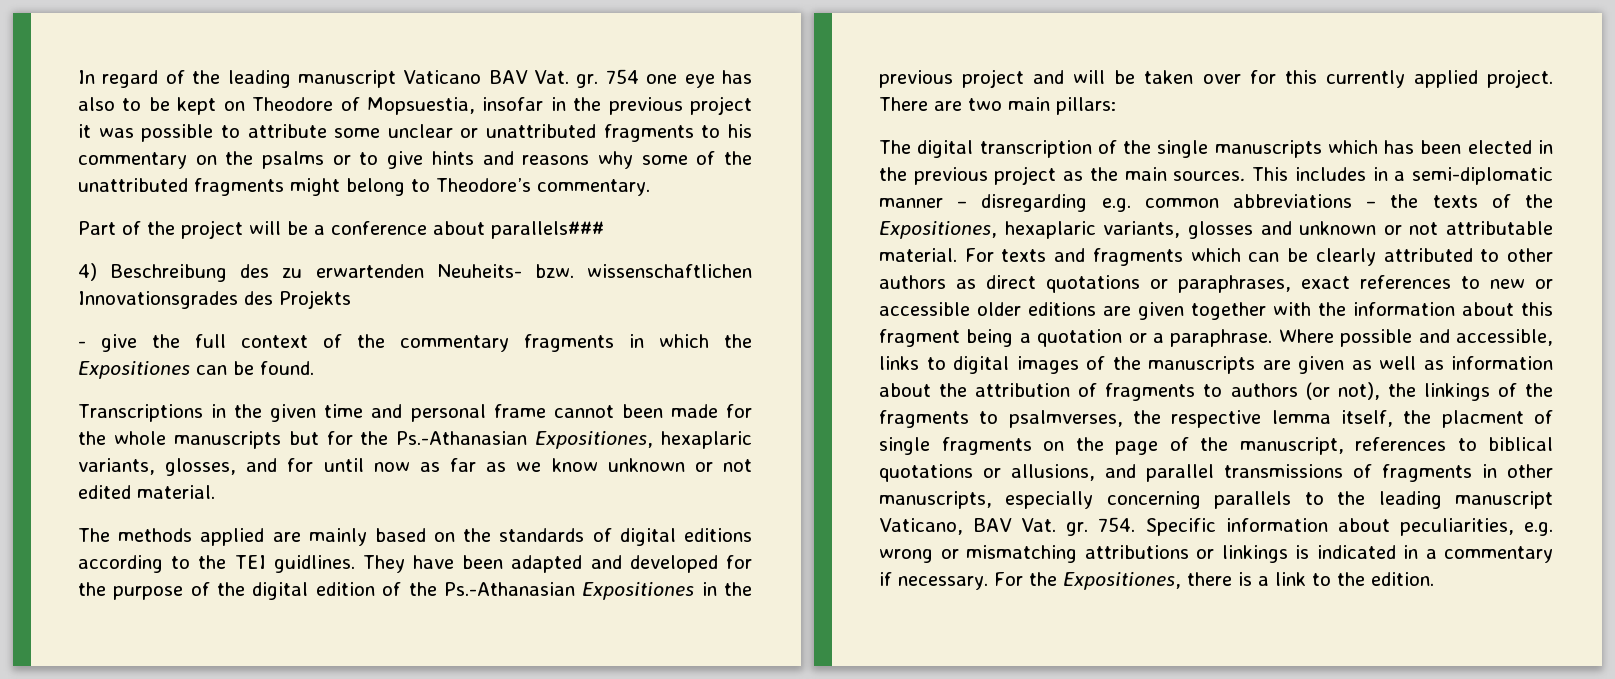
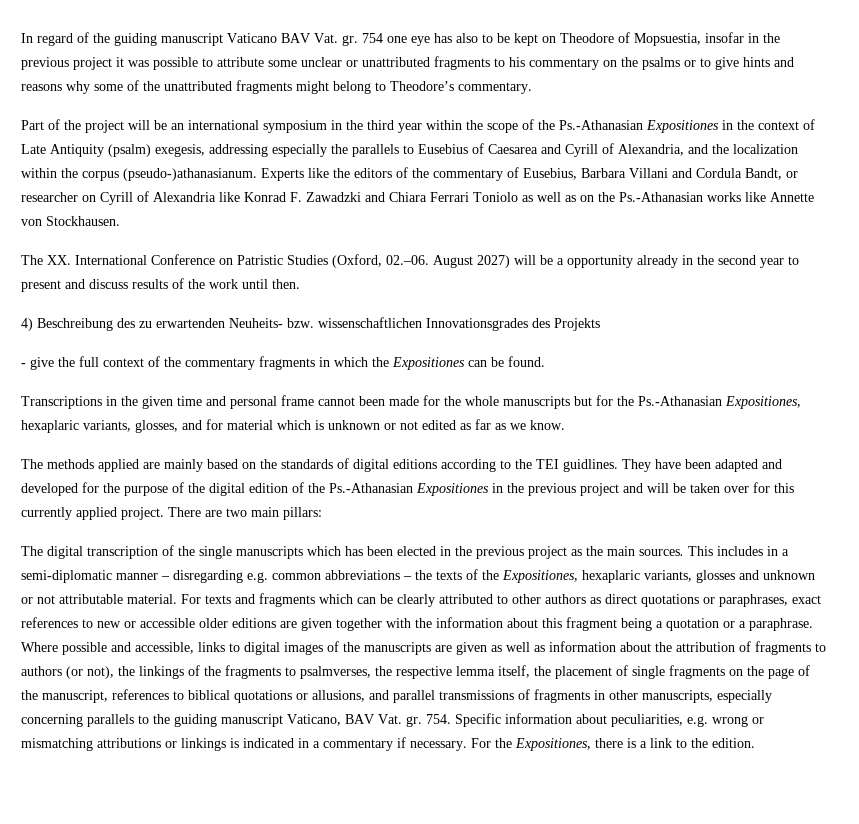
[227,70,291,88] leading -> [114,33,157,46] guiding
[314,221,604,239] a conference about parallels### -> [171,119,815,133] [21,143,798,157] [21,167,798,181] [21,191,814,205] [21,216,120,226] [21,254,799,268] [21,278,300,292] an international symposium in the third year within the scope of the Ps.-Athanasian Expositiones in the context of Late Antiquity (psalm) exegesis, addressing especially the parallels to Eusebius of Caesarea and Cyrill of Alexandria, and the localization within the corpus (pseudo-)athanasianum. Experts like the editors of the commentary of Eusebius, Barbara Villani and Cordula Bandt, or researcher on Cyrill of Alexandria like Konrad F. Zawadzki and Chiara Ferrari Toniolo as well as on the Ps.-Athanasian works like Annette von Stockhausen. // The XX. International Conference on Patristic Studies (Oxford, 02.–06. August 2027) will be a opportunity already in the second year to present and discuss results of the work until then.
[323,458,752,472] [78,485,215,499] until now as far as we know unknown or not edited material. -> [227,419,565,430] material which is unknown or not edited as far as we know.
[1441,410,1524,428] placment -> [555,666,612,679] placement
[1378,491,1442,509] leading -> [174,714,217,727] guiding

